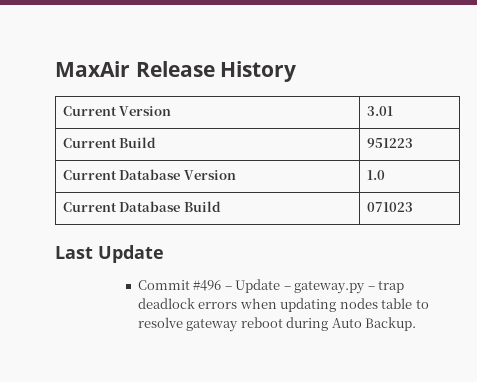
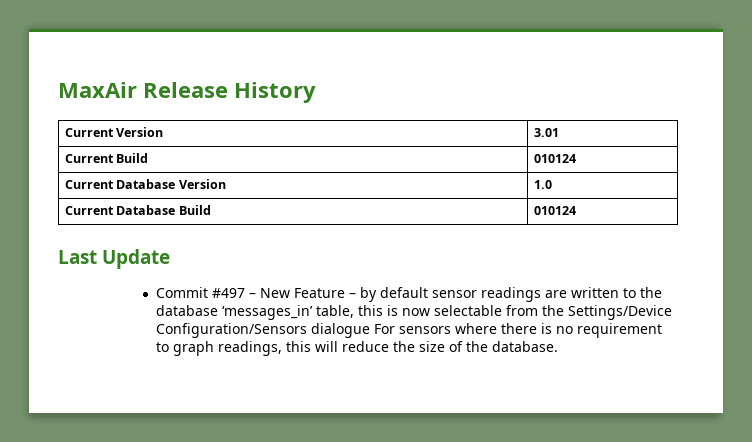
[366,138,413,148] 951223 -> [533,154,576,163] 010124
[366,202,413,212] 071023 -> [533,206,576,215] 010124
[193,279,405,294] [137,298,429,312] [137,317,417,332] #496 – Update – gateway.py – trap deadlock errors when updating nodes table to resolve gateway reboot during Auto Backup. -> [211,287,662,302] [155,305,672,320] [155,323,662,338] [155,341,558,356] #497 – New Feature – by default sensor readings are written to the database ‘messages_in’ table, this is now selectable from the Settings/Device Configuration/Sensors dialogue For sensors where there is no requirement to graph readings, this will reduce the size of the database.

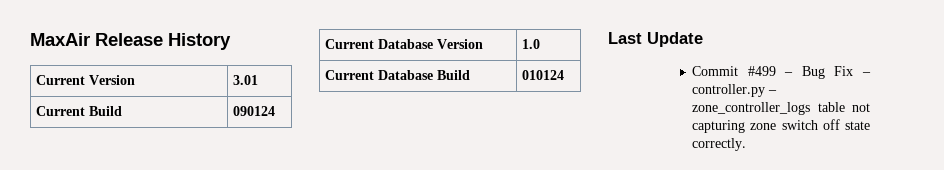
[533,154,576,163] 010124 -> [233,106,276,116] 090124
[211,287,662,302] [155,305,672,320] [155,323,662,338] [155,341,558,356] #497 – New Feature – by default sensor readings are written to the database ‘messages_in’ table, this is now selectable from the Settings/Device Configuration/Sensors dialogue For sensors where there is no requirement to graph readings, this will reduce the size of the database. -> [747,66,871,79] [692,84,778,97] [692,102,870,115] [692,119,870,133] [692,138,747,151] #499 – Bug Fix – controller.py – zone_controller_logs table not capturing zone switch off state correctly.

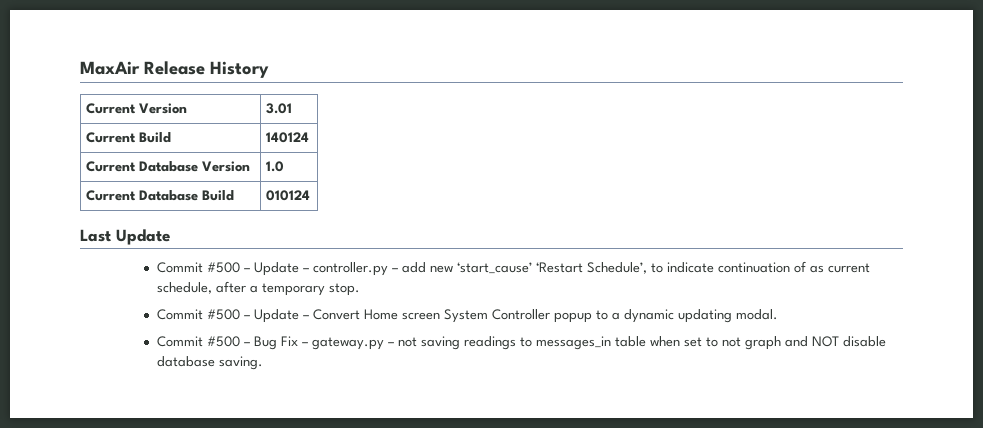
[233,106,276,116] 090124 -> [266,132,310,143] 140124
[747,66,871,79] [692,84,778,97] [692,102,870,115] [692,119,870,133] [692,138,747,151] #499 – Bug Fix – controller.py – zone_controller_logs table not capturing zone switch off state correctly. -> [206,261,870,276] [156,281,360,296] [156,309,778,323] [156,336,886,350] [156,356,263,370] #500 – Update – controller.py – add new ‘start_cause’ ‘Restart Schedule’, to indicate continuation of as current schedule, after a temporary stop. // Commit #500 – Update – Convert Home screen System Controller popup to a dynamic updating modal. // Commit #500 – Bug Fix – gateway.py – not saving readings to messages_in table when set to not graph and NOT disable database saving.

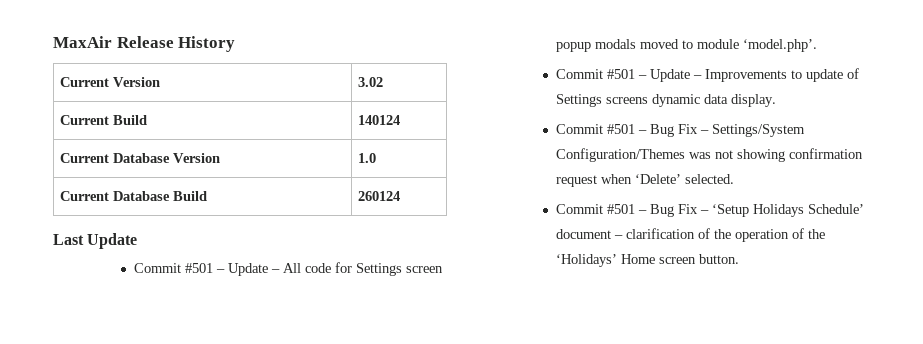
[266,103,293,114] 3.01 -> [358,77,384,87] 3.02
[266,190,311,201] 010124 -> [358,191,401,201] 260124
[206,261,870,276] [156,281,360,296] [156,309,778,323] [156,336,886,350] [156,356,263,370] #500 – Update – controller.py – add new ‘start_cause’ ‘Restart Schedule’, to indicate continuation of as current schedule, after a temporary stop. // Commit #500 – Update – Convert Home screen System Controller popup to a dynamic updating modal. // Commit #500 – Bug Fix – gateway.py – not saving readings to messages_in table when set to not graph and NOT disable database saving. -> [184,262,443,276] [555,39,817,52] [555,68,859,82] [555,94,776,107] [555,124,805,137] [555,148,863,162] [555,174,734,187] [555,204,864,217] [555,228,825,242] [555,254,739,267] #501 – Update – All code for Settings screen popup modals moved to module ‘model.php’. // Commit #501 – Update – Improvements to update of Settings screens dynamic data display. // Commit #501 – Bug Fix – Settings/System Configuration/Themes was not showing confirmation request when ‘Delete’ selected. // Commit #501 – Bug Fix – ‘Setup Holidays Schedule’ document – clarification of the operation of the ‘Holidays’ Home screen button.

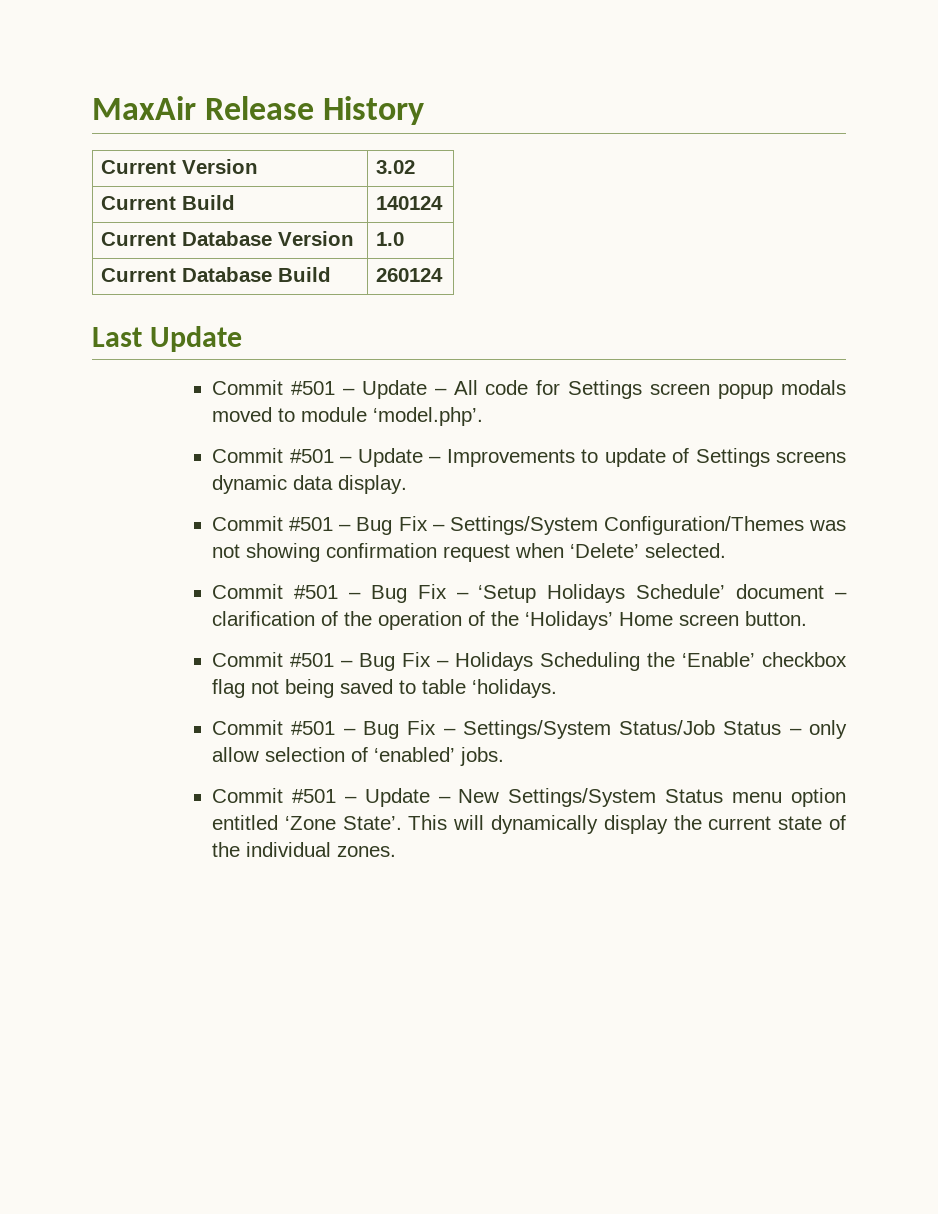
(739, 259) none -> [212,652,848,671] [212,679,558,698] [212,720,848,739] [212,747,505,766] [212,788,846,807] [212,815,847,834] [212,842,397,857] // Commit #501 – Bug Fix – Holidays Scheduling the ‘Enable’ checkbox flag not being saved to table ‘holidays. // Commit #501 – Bug Fix – Settings/System Status/Job Status – only allow selection of ‘enabled’ jobs. // Commit #501 – Update – New Settings/System Status menu option entitled ‘Zone State’. This will dynamically display the current state of the individual zones.

